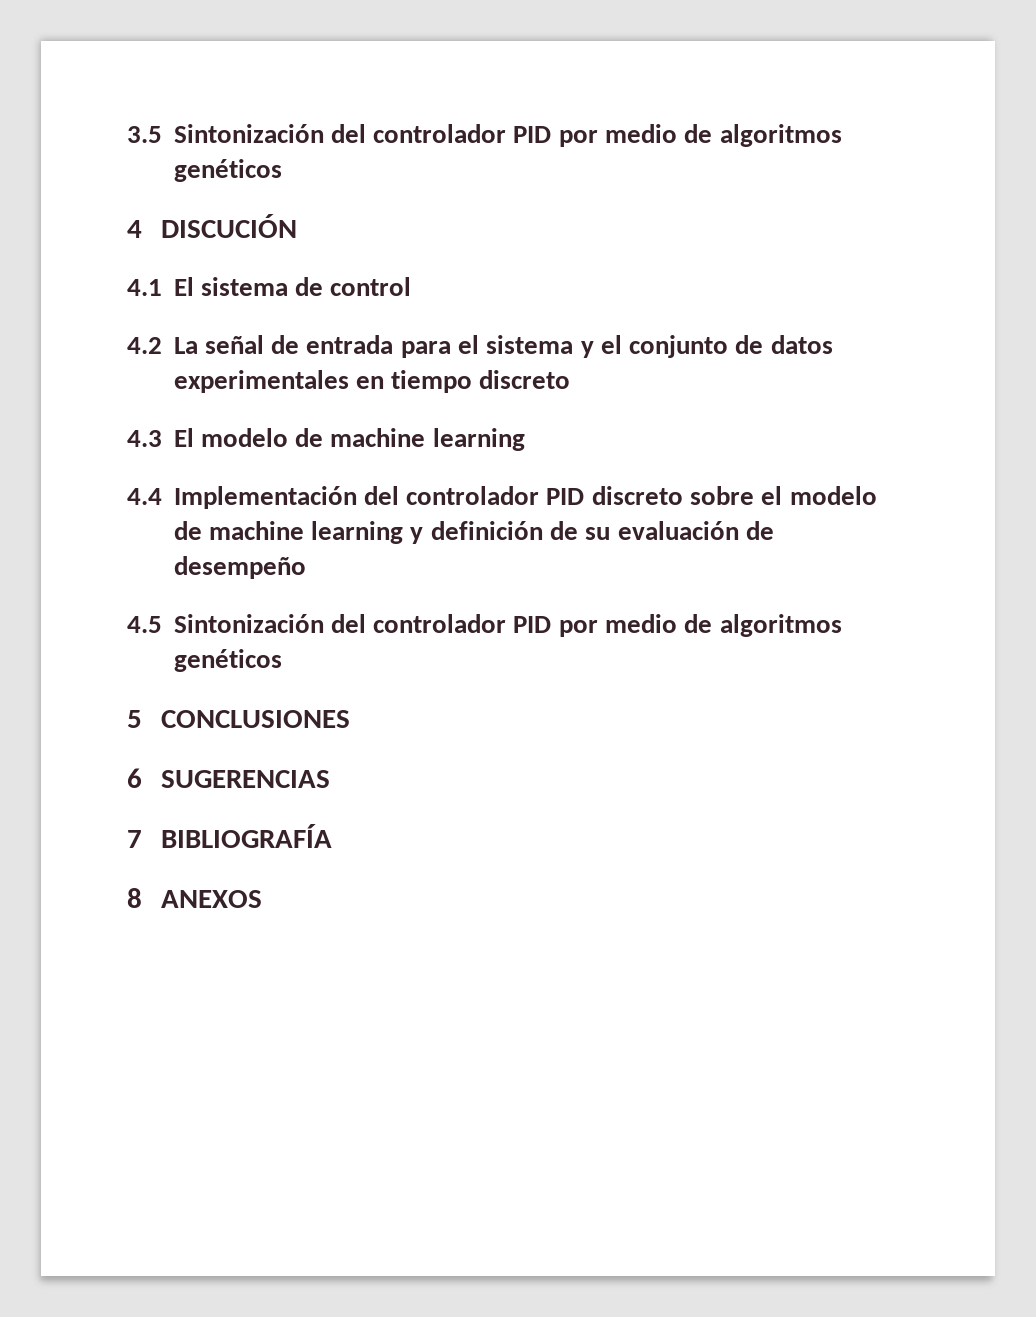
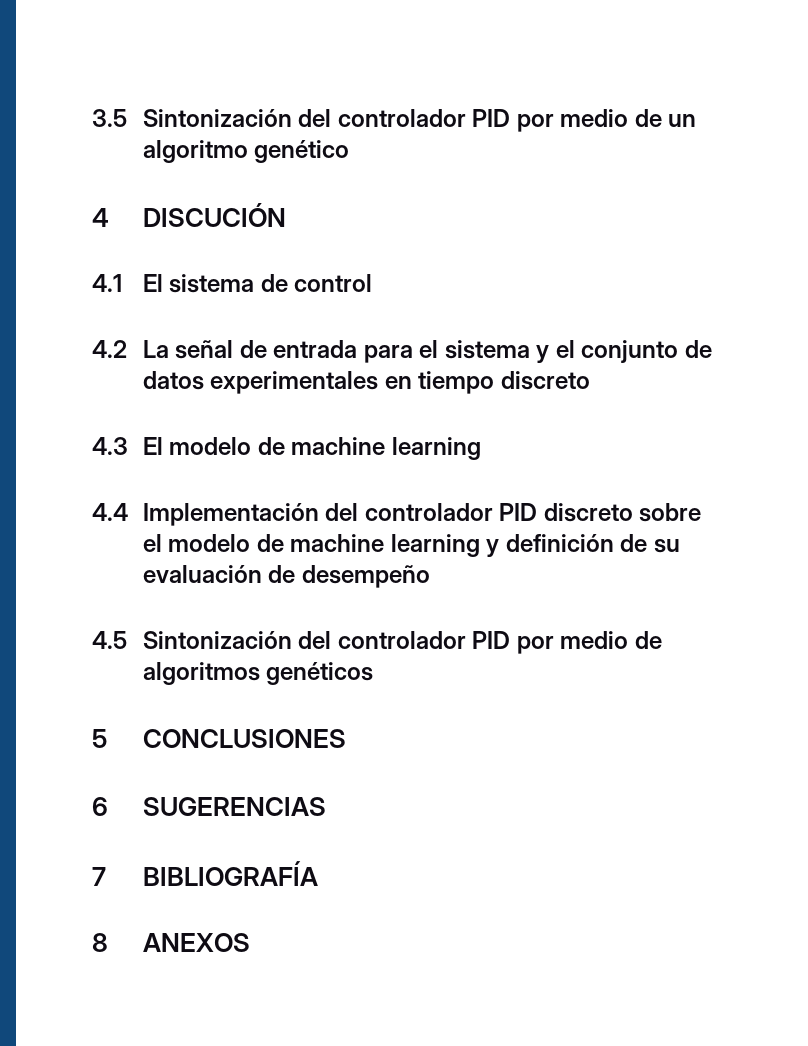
[719,124,842,147] [173,159,282,182] algoritmos genéticos -> [668,114,697,127] [142,140,350,163] un algoritmo genético

